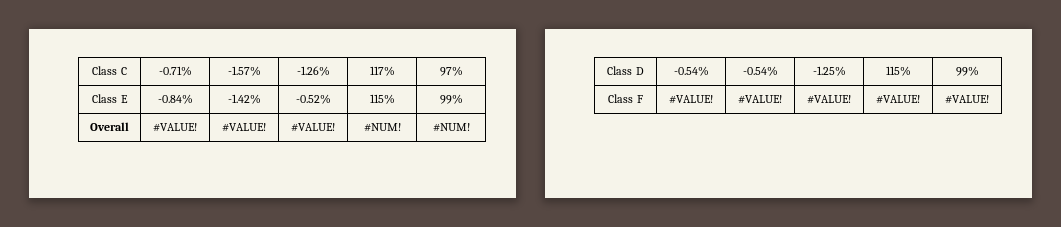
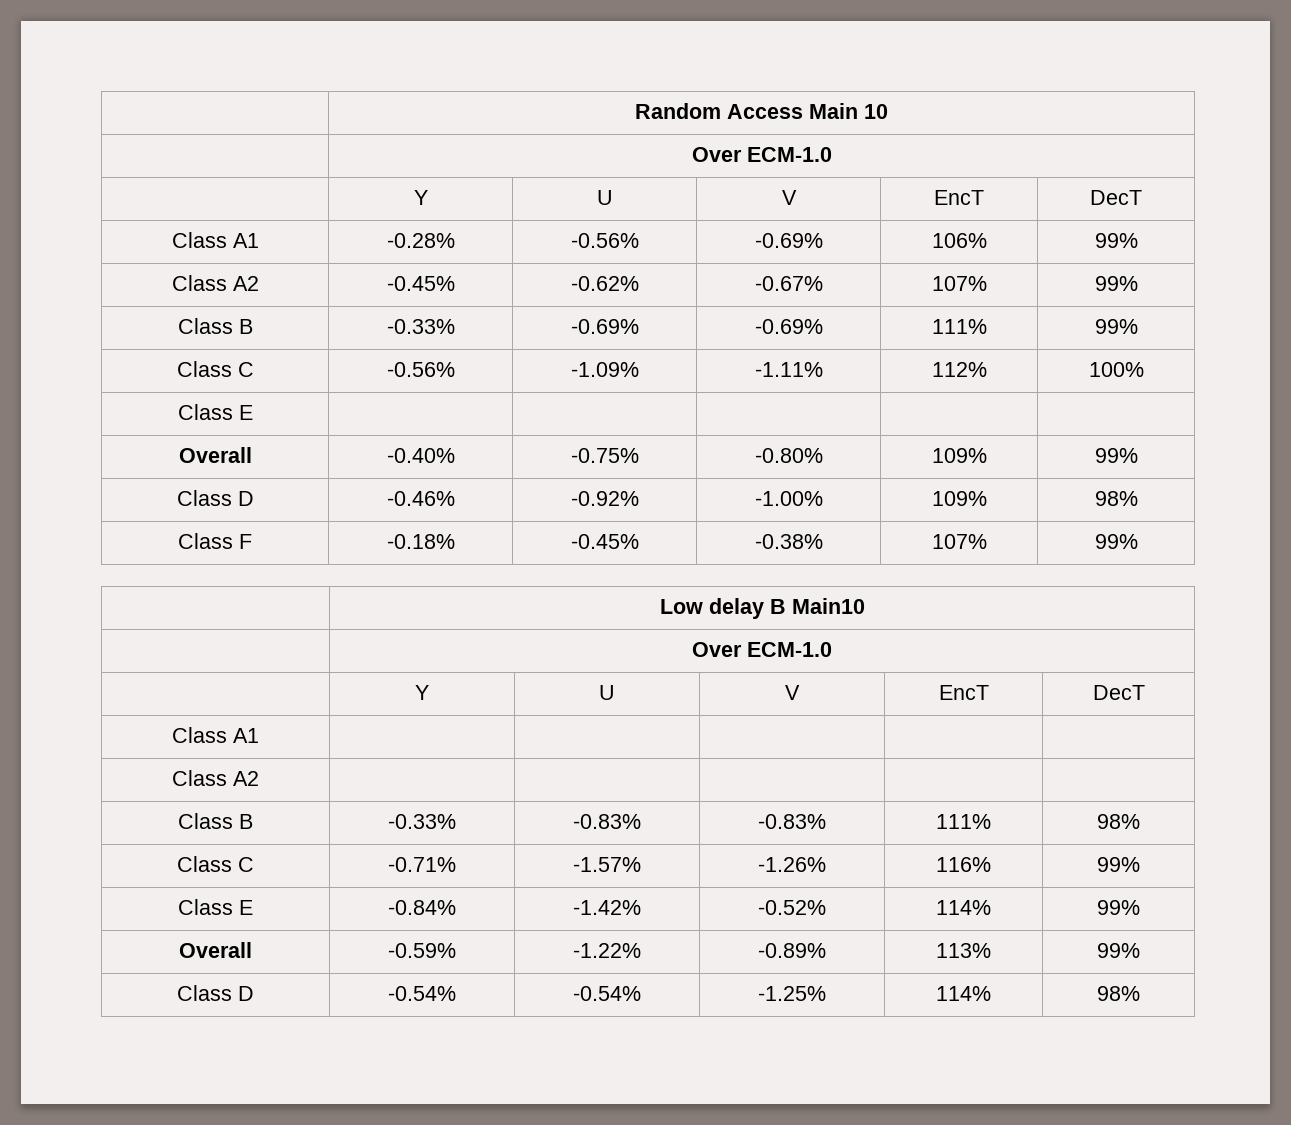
(92, 70) none -> [635,103,889,119] [691,147,832,162] [413,190,428,205] [596,190,613,205] [781,190,797,205] [934,190,985,205] [1090,190,1142,205] [171,232,259,248] [386,233,455,248] [570,233,639,248] [754,233,823,248] [931,233,987,248] [1094,233,1138,248] [171,275,259,291] [386,276,455,291] [570,276,639,291] [754,276,823,291] [931,276,987,291] [1094,276,1138,291] [177,318,253,334] [386,319,455,334] [570,319,639,334] [754,319,823,334] [931,319,987,334] [1094,319,1138,334] [176,361,254,377] [386,362,455,377] [570,362,639,377] [754,362,823,377] [931,362,987,377] [1088,362,1144,377] [177,404,253,420] [178,447,252,463] [386,448,455,463] [570,448,639,463] [754,448,823,463] [931,448,987,463] [1094,448,1138,463] [176,490,254,506] [386,491,455,506] [570,491,639,506] [754,491,823,506] [931,491,987,506] [1094,491,1138,506] [178,533,252,549] [386,534,455,549] [570,534,639,549] [754,534,823,549] [931,534,987,549] [1094,534,1138,549] [659,598,865,619] [692,642,833,657] [415,685,429,700] [599,685,615,700] [785,685,801,700] [938,685,989,700] [1092,685,1145,700] [172,727,259,743] [172,770,259,786] [178,813,253,829] [388,814,456,829] [573,814,641,829] [758,814,827,829] [936,814,992,829] [1097,814,1140,829] | Random Access Main 10 // | Over ECM-1.0 // | Y | U | V | EncT | DecT // Class A1 | -0.28% | -0.56% | -0.69% | 106% | 99% // Class A2 | -0.45% | -0.62% | -0.67% | 107% | 99% // Class B | -0.33% | -0.69% | -0.69% | 111% | 99% // Class C | -0.56% | -1.09% | -1.11% | 112% | 100% // Class E | | | | | // Overall | -0.40% | -0.75% | -0.80% | 109% | 99% // Class D | -0.46% | -0.92% | -1.00% | 109% | 98% // Class F | -0.18% | -0.45% | -0.38% | 107% | 99% // | Low delay B Main10 // | Over ECM-1.0 // | Y | U | V | EncT | DecT // Class A1 | | | | | // Class A2 | | | | | // Class B | -0.33% | -0.83% | -0.83% | 111% | 98% //
[369,66,395,76] [439,66,463,76] 117% | 97% -> [936,857,992,872] [1097,857,1140,872] 116% | 99%
[369,94,395,104] 115% -> [936,900,992,915] 114%
[153,123,197,132] [222,123,266,132] [291,123,335,132] [363,123,401,132] [432,123,470,132] #VALUE! | #VALUE! | #VALUE! | #NUM! | #NUM! -> [388,943,456,958] [573,943,641,958] [758,943,827,958] [936,943,992,958] [1097,943,1140,958] -0.59% | -1.22% | -0.89% | 113% | 99%
[885,66,911,76] [955,66,979,76] [608,94,643,103] [669,95,713,104] [738,95,782,104] [807,95,851,104] [876,95,920,104] [945,95,989,104] 115% | 99% // Class F | #VALUE! | #VALUE! | #VALUE! | #VALUE! | #VALUE! -> [936,986,992,1001] [1097,986,1140,1001] 114% | 98%

